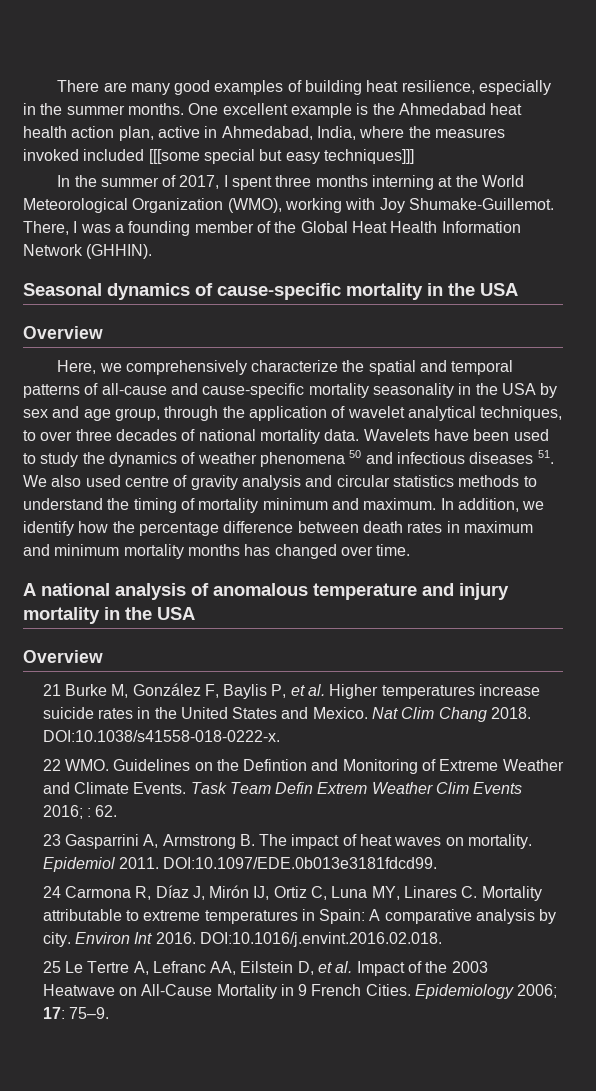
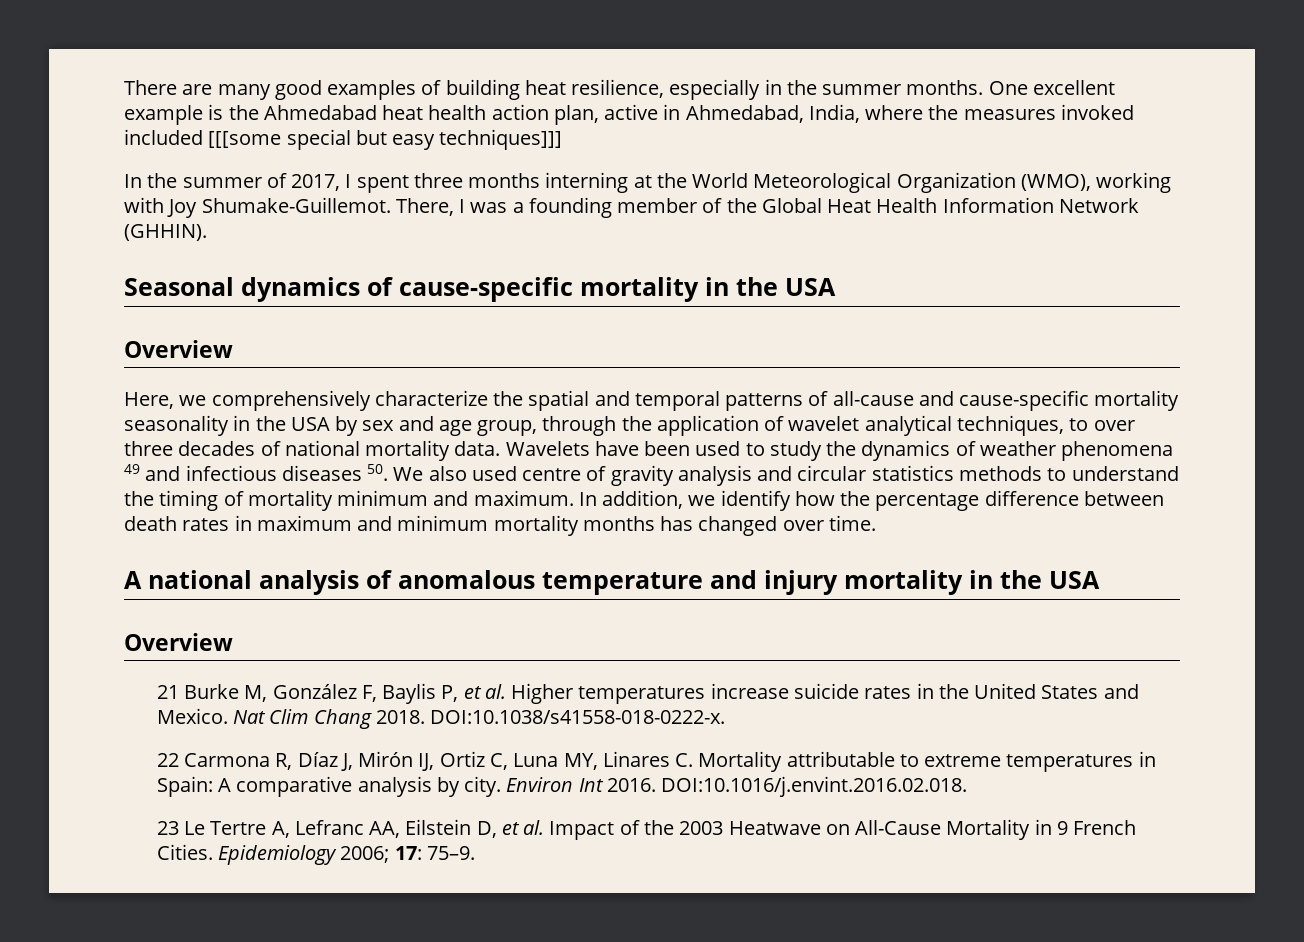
[349,450,362,458] 50 -> [124,464,140,474] 49
[537,450,554,464] 51. -> [367,464,389,481] 50.
[64,759,564,774] [42,782,523,794] [42,805,118,819] [42,834,533,849] [42,857,438,872] [42,886,61,898] WMO. Guidelines on the Defintion and Monitoring of Extreme Weather and Climate Events. Task Team Defin Extrem Weather Clim Events 2016; : 62. // 23 Gasparrini A, Armstrong B. The impact of heat waves on mortality. Epidemiol 2011. DOI:10.1097/EDE.0b013e3181fdcd99. // 24 -> (179, 760) none
[42,961,61,973] 25 -> [156,821,179,835] 23

